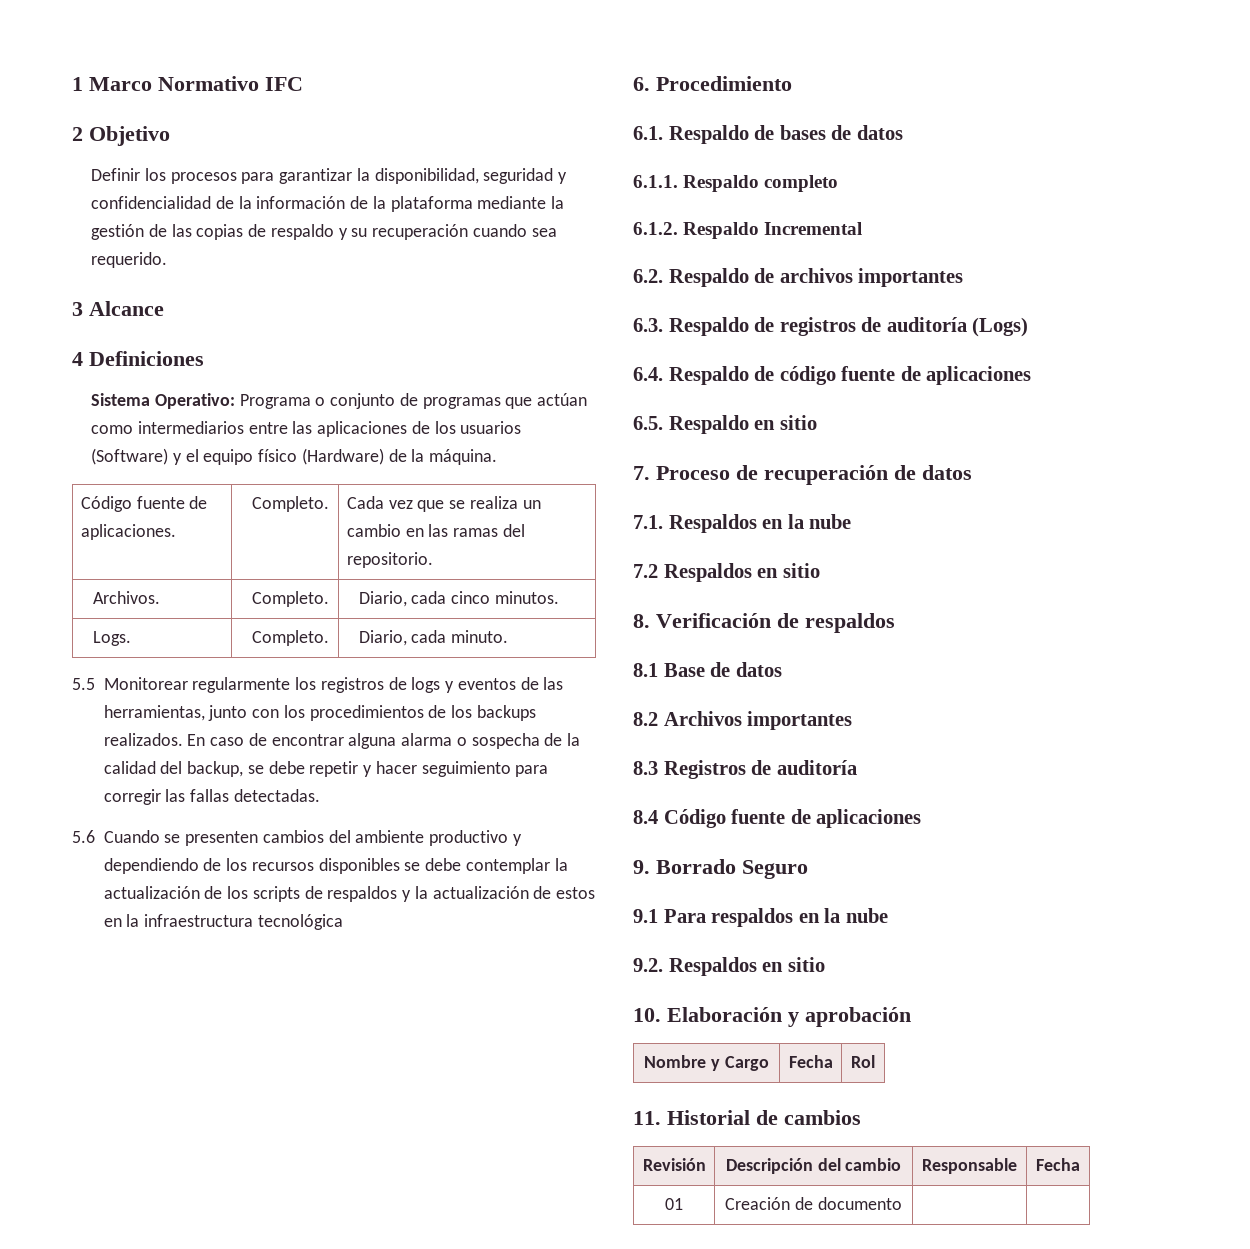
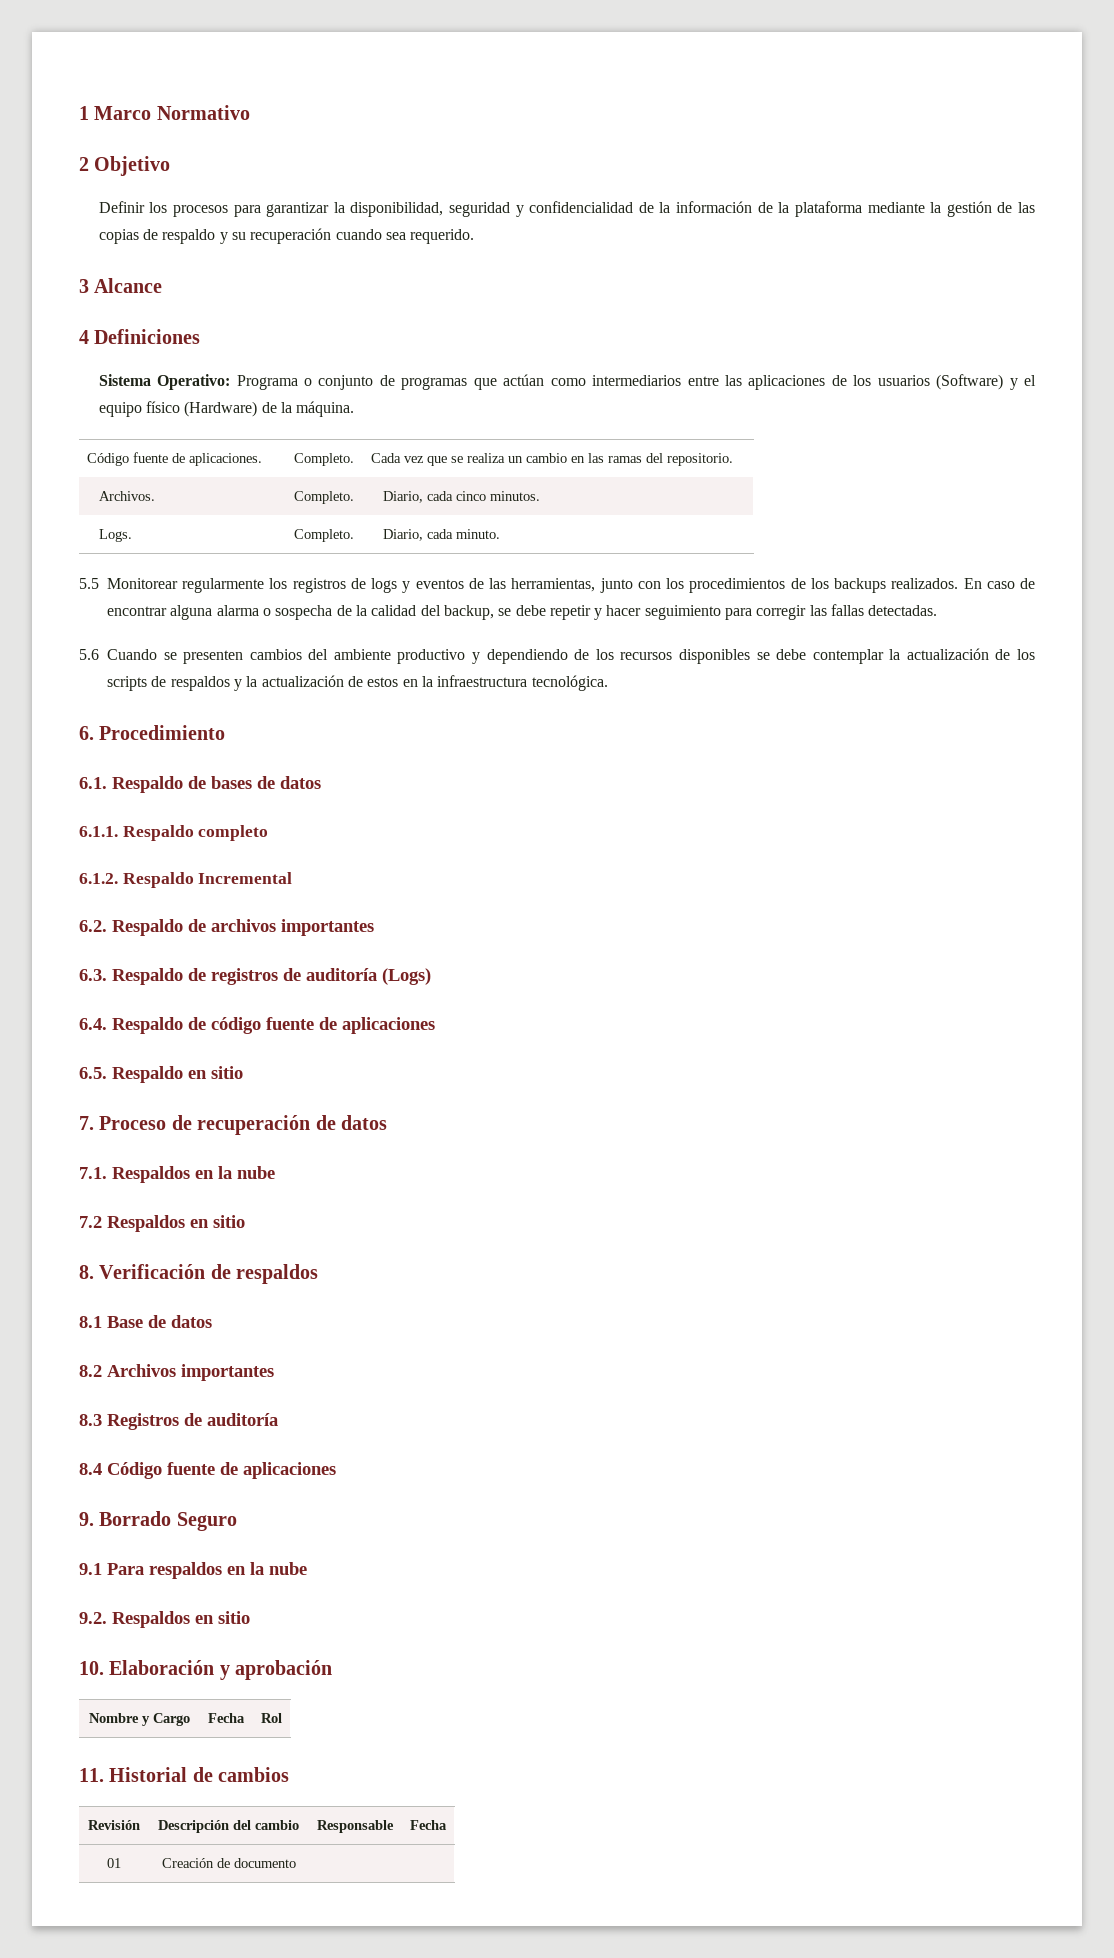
[265,77,303,91] IFC -> (250, 112) none
[257,914,343,930] tecnológica -> [531,675,608,691] tecnológica.

